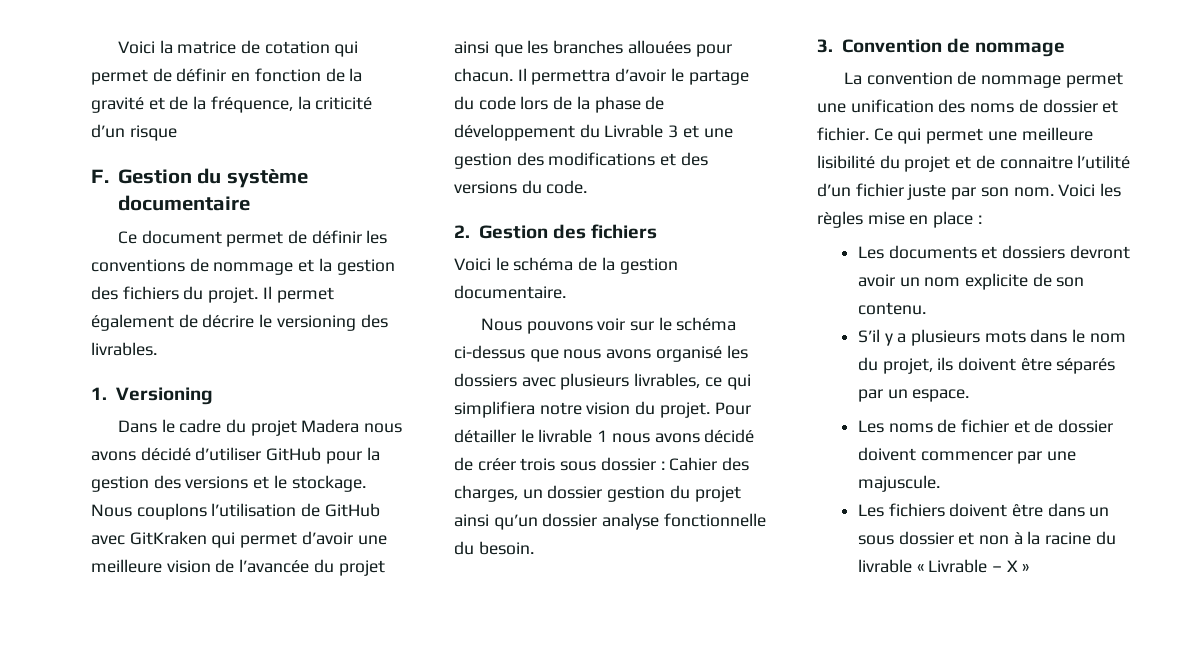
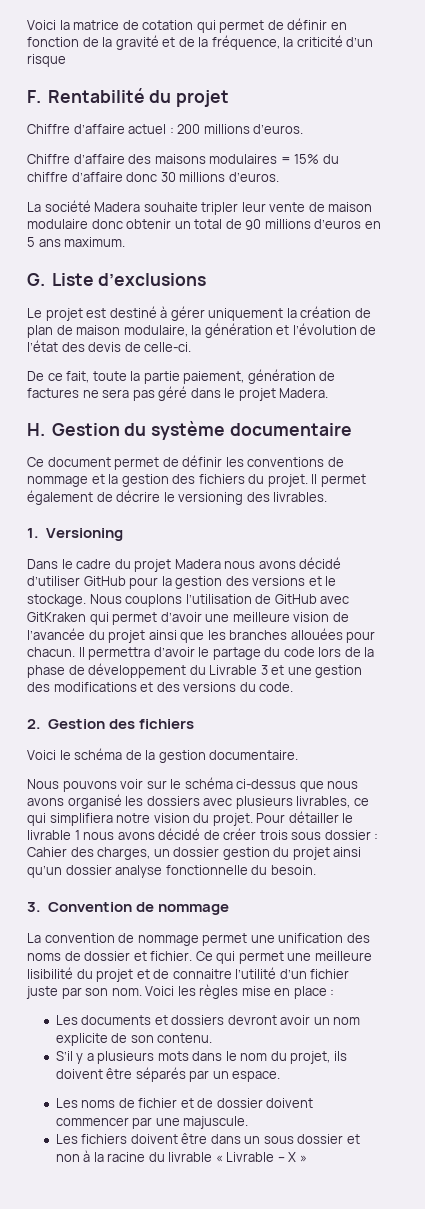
(109, 176) none -> [47,88,229,107] [27,124,304,134] [27,154,339,164] [27,172,279,182] [27,200,373,215] [27,219,381,230] [27,237,126,247] [27,273,207,286] [27,306,371,321] [27,323,377,338] [27,340,192,352] [27,369,336,384] [27,386,329,401] [27,423,45,436] Rentabilité du projet // Chiffre d’affaire actuel : 200 millions d’euros. // Chiffre d’affaire des maisons modulaires = 15% du chiffre d’affaire donc 30 millions d’euros. // La société Madera souhaite tripler leur vente de maison modulaire donc obtenir un total de 90 millions d’euros en 5 ans maximum. // G. Liste d’exclusions // Le projet est destiné à gérer uniquement la création de plan de maison modulaire, la génération et l’évolution de l’état des devis de celle-ci. // De ce fait, toute la partie paiement, génération de factures ne sera pas géré dans le projet Madera. // H.

